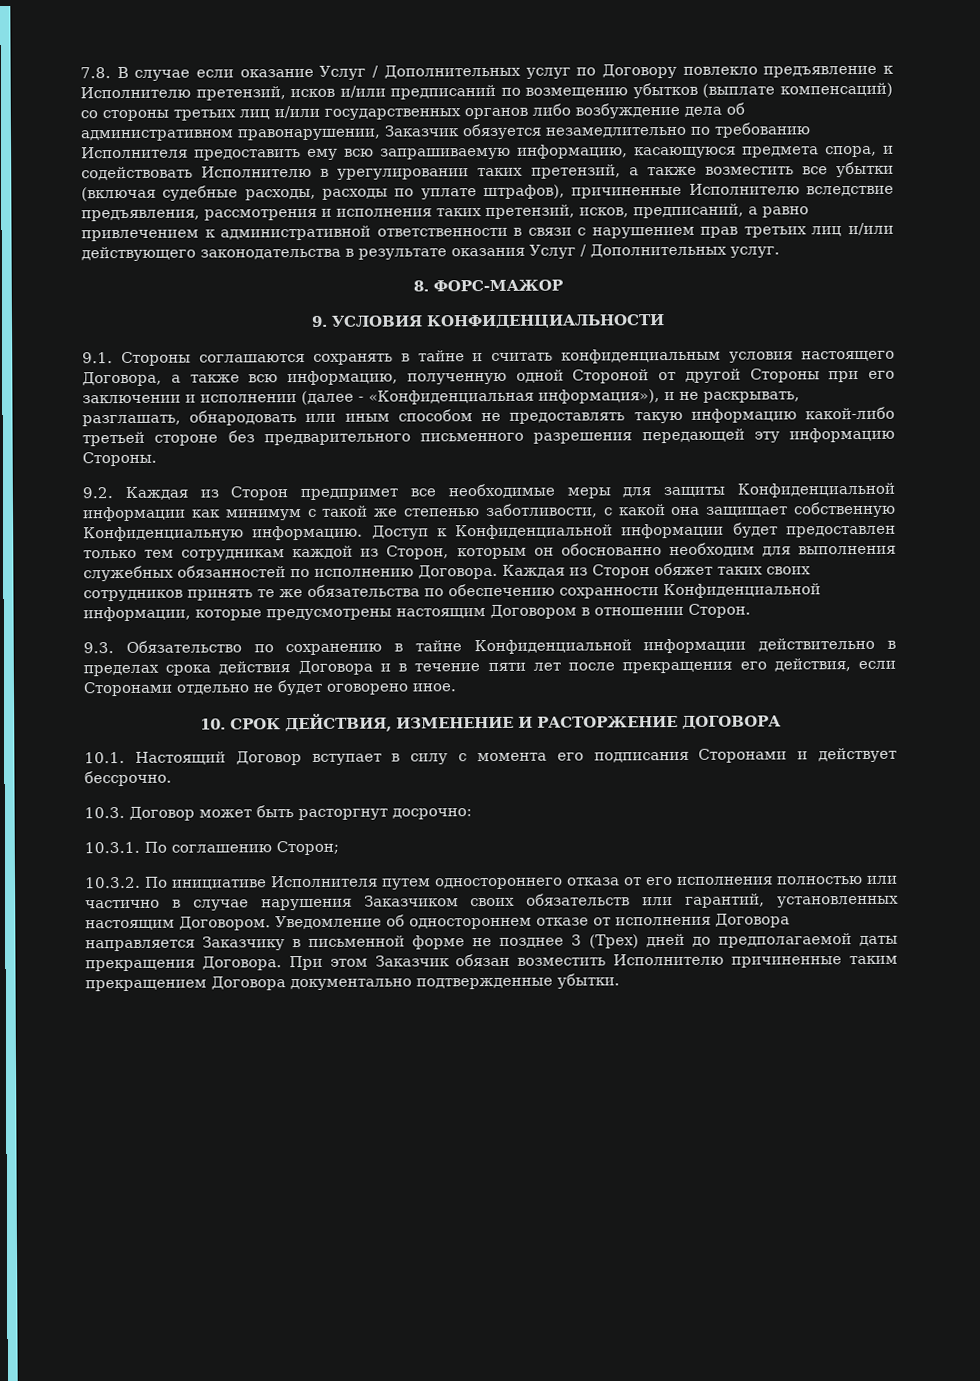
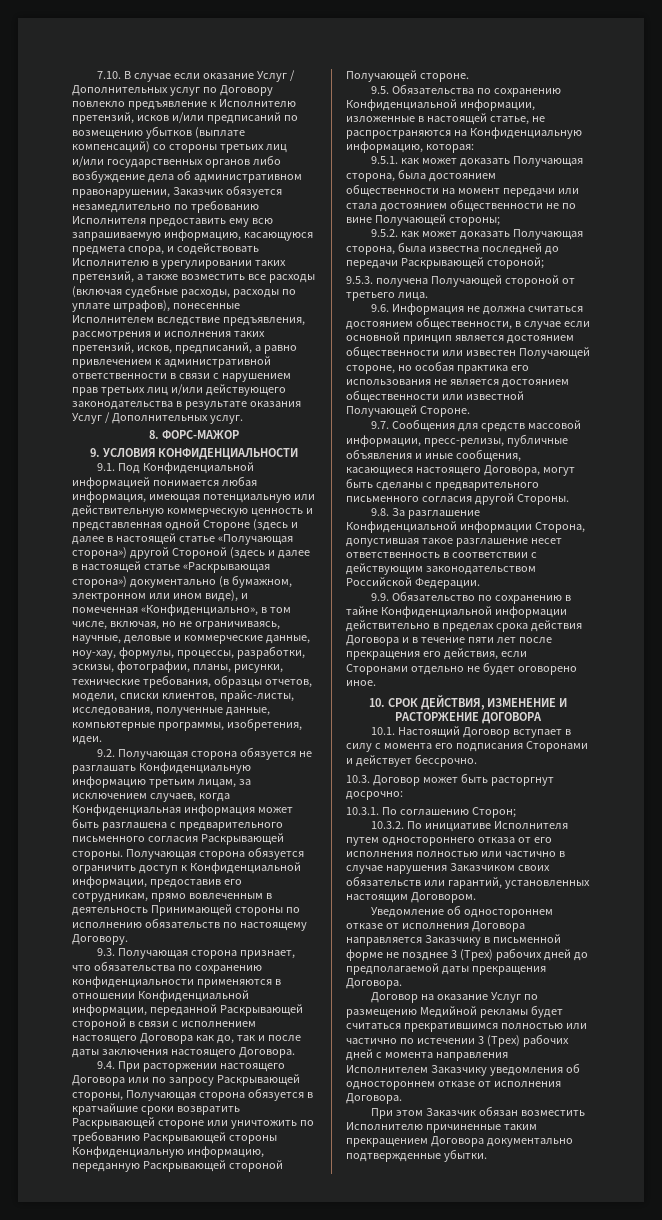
[80,67,111,79] 7.8. -> [97,71,122,79] 7.10.
[836,161,895,178] убытки -> [268,274,315,283] расходы
[571,183,800,199] причиненные Исполнителю -> [172,303,240,309] [72,315,154,323] понесенные Исполнителем
[120,348,895,366] [82,368,895,387] [82,389,800,406] [82,406,895,427] [82,427,895,447] [82,451,157,467] [82,482,895,501] [83,501,897,522] [83,522,897,542] [83,542,896,561] [83,562,811,582] [83,583,821,602] [83,603,751,622] [83,642,114,654] Стороны соглашаются сохранять в тайне и считать конфиденциальным условия настоящего Договора, а также всю информацию, полученную одной Стороной от другой Стороны при его заключении и исполнении (далее - «Конфиденциальная информация»), и не раскрывать, разглашать, обнародовать или иным способом не предоставлять такую информацию какой-либо третьей стороне без предварительного письменного разрешения передающей эту информацию Стороны. // 9.2. Каждая из Сторон предпримет все необходимые меры для защиты Конфиденциальной информации как минимум с такой же степенью заботливости, с какой она защищает собственную Конфиденциальную информацию. Доступ к Конфиденциальной информации будет предоставлен только тем сотрудникам каждой из Сторон, которым он обоснованно необходим для выполнения служебных обязанностей по исполнению Договора. Каждая из Сторон обяжет таких своих сотрудников принять те же обязательства по обеспечению сохранности Конфиденциальной информации, которые предусмотрены настоящим Договором в отношении Сторон. // 9.3. -> [118,462,255,474] [72,476,257,489] [72,491,315,503] [72,505,313,517] [72,519,298,531] [72,533,293,545] [72,547,310,559] [72,561,270,573] [72,575,292,588] [72,590,248,602] [72,604,291,616] [72,621,280,630] [72,635,310,644] [72,646,305,659] [72,661,283,673] [72,675,312,688] [72,690,294,702] [72,707,270,716] [72,718,302,731] [72,736,102,745] [97,747,313,760] [72,762,251,774] [72,776,251,788] [72,793,230,802] [72,804,293,816] [72,818,283,831] [72,833,284,845] [72,847,304,860] [72,862,301,874] [72,876,242,888] [72,893,272,902] [72,904,300,916] [72,918,307,931] [72,934,128,945] [97,948,296,959] [72,961,262,974] [72,976,281,988] [72,990,249,1002] [72,1004,303,1016] [72,1018,256,1030] [72,1033,301,1044] [72,1047,295,1058] [97,1061,286,1072] [72,1074,300,1086] [72,1088,313,1101] [72,1103,240,1115] [72,1117,314,1129] [72,1131,277,1144] [72,1146,264,1158] [72,1160,283,1172] [346,70,469,82] [371,84,562,97] [346,99,535,111] [346,113,545,125] [346,127,582,139] [346,141,474,153] [371,156,584,167] [346,169,496,182] [346,184,579,197] [346,199,576,212] [346,214,500,226] [371,229,584,240] [346,242,559,255] [346,257,544,269] [346,275,575,287] [346,292,428,301] [371,303,584,315] [346,317,590,330] [346,332,574,344] [346,346,590,359] [346,361,529,374] [346,379,569,388] [346,390,524,403] [346,405,470,417] [371,419,582,432] [346,434,568,447] [346,449,521,462] [346,465,575,476] [346,478,539,491] [346,493,569,505] [371,508,481,519] [346,521,585,533] [346,538,562,547] [346,552,537,558] [346,563,536,575] [346,577,480,589] [371,593,390,601] Под Конфиденциальной информацией понимается любая информация, имеющая потенциальную или действительную коммерческую ценность и представленная одной Стороне (здесь и далее в настоящей статье «Получающая сторона») другой Стороной (здесь и далее в настоящей статье «Раскрывающая сторона») документально (в бумажном, электронном или ином виде), и помеченная «Конфиденциально», в том числе, включая, но не ограничиваясь, научные, деловые и коммерческие данные, ноу-хау, формулы, процессы, разработки, эскизы, фотографии, планы, рисунки, технические требования, образцы отчетов, модели, списки клиентов, прайс-листы, исследования, полученные данные, компьютерные программы, изобретения, идеи. // 9.2. Получающая сторона обязуется не разглашать Конфиденциальную информацию третьим лицам, за исключением случаев, когда Конфиденциальная информация может быть разглашена с предварительного письменного согласия Раскрывающей стороны. Получающая сторона обязуется ограничить доступ к Конфиденциальной информации, предоставив его сотрудникам, прямо вовлеченным в деятельность Принимающей стороны по исполнению обязательств по настоящему Договору. // 9.3. Получающая сторона признает, что обязательства по сохранению конфиденциальности применяются в отношении Конфиденциальной информации, переданной Раскрывающей стороной в связи с исполнением настоящего Договора как до, так и после даты заключения настоящего Договора. // 9.4. При расторжении настоящего Договора или по запросу Раскрывающей стороны, Получающая сторона обязуется в кратчайшие сроки возвратить Раскрывающей стороне или уничтожить по требованию Раскрывающей стороны Конфиденциальную информацию, переданную Раскрывающей стороной Получающей стороне. // 9.5. Обязательства по сохранению Конфиденциальной информации, изложенные в настоящей статье, не распространяются на Конфиденциальную информацию, которая: // 9.5.1. как может доказать Получающая сторона, была достоянием общественности на момент передачи или стала достоянием общественности не по вине Получающей стороны; // 9.5.2. как может доказать Получающая сторона, была известна последней до передачи Раскрывающей стороной; // 9.5.3. получена Получающей стороной от третьего лица. // 9.6. Информация не должна считаться достоянием общественности, в случае если основной принцип является достоянием общественности или известен Получающей стороне, но особая практика его использования не является достоянием общественности или известной Получающей Стороне. // 9.7. Сообщения для средств массовой информации, пресс-релизы, публичные объявления и иные сообщения, касающиеся настоящего Договора, могут быть сделаны с предварительного письменного согласия другой Стороны. // 9.8. За разглашение Конфиденциальной информации Сторона, допустившая такое разглашение несет ответственность в соответствии с действующим законодательством Российской Федерации. // 9.9.
(271, 923) none -> (476, 897) //
(639, 941) none -> [495,948,542,961] рабочих
(282, 963) none -> [371,992,539,1003] [346,1005,563,1018] [346,1023,587,1032] [346,1034,569,1047] [346,1049,508,1061] [346,1063,580,1076] [346,1081,561,1090] [346,1093,402,1104] // Договор на оказание Услуг по размещению Медийной рекламы будет считаться прекратившимся полностью или частично по истечении 3 (Трех) рабочих дней с момента направления Исполнителем Заказчику уведомления об одностороннем отказе от исполнения Договора. //

